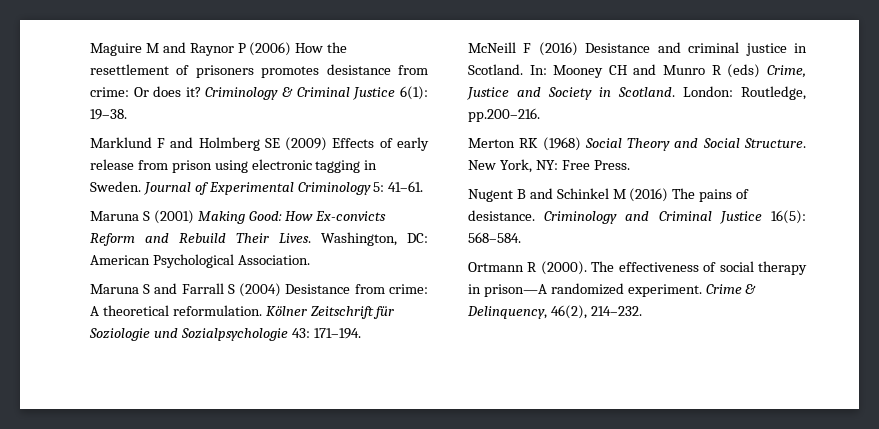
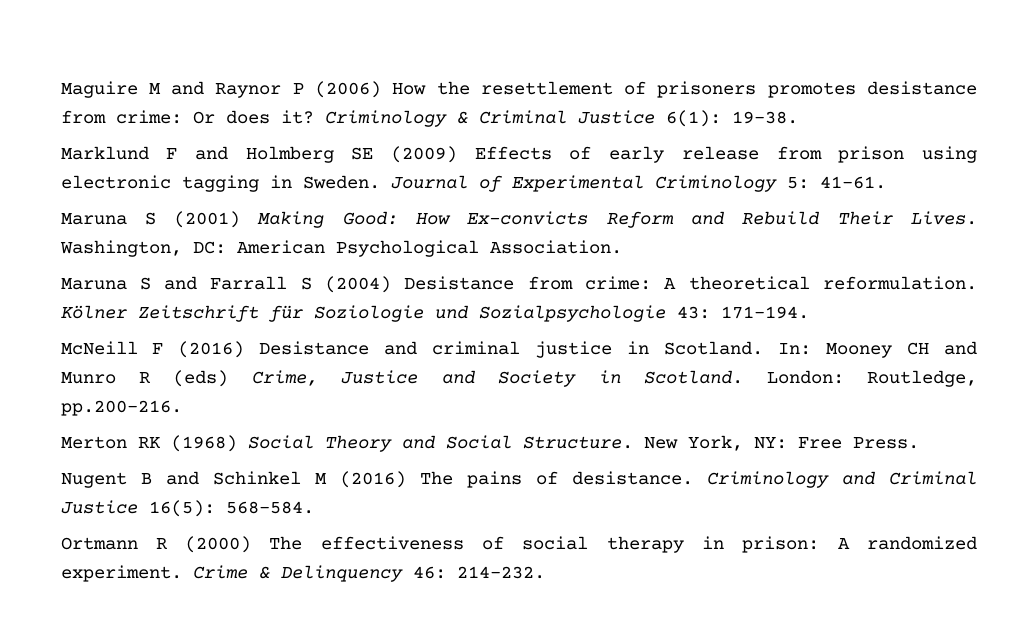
[540,261,587,275] (2000). -> [185,536,252,553] (2000)
[483,284,547,297] prison—A -> [742,536,850,553] prison: A
[466,305,587,319] Delinquency, 46(2), -> [280,565,446,582] Delinquency 46:

